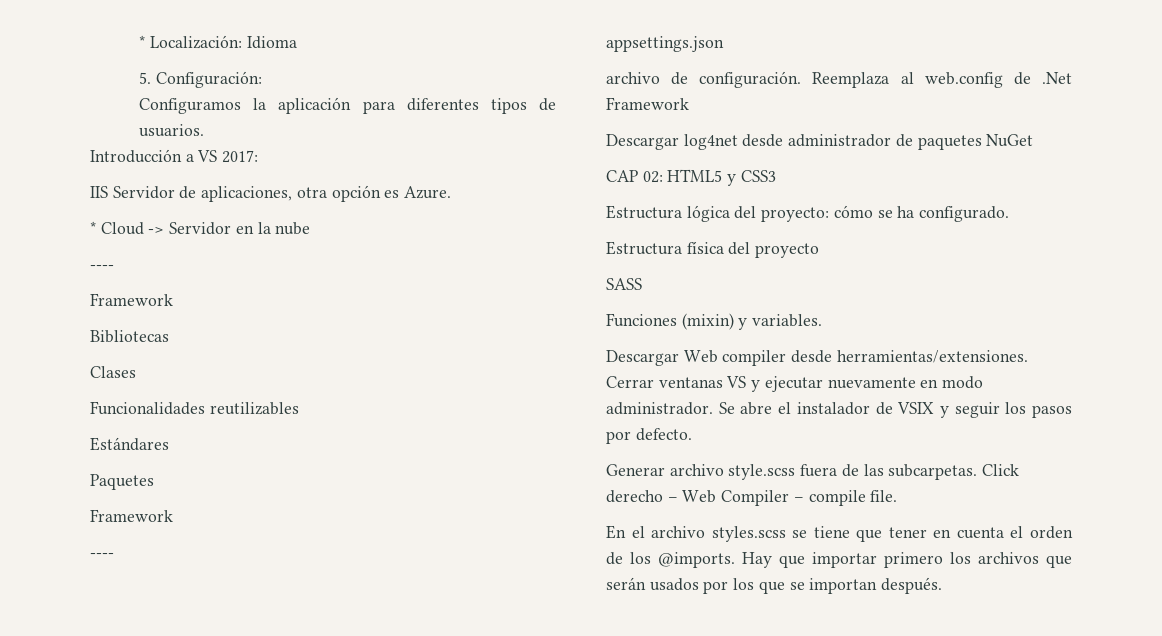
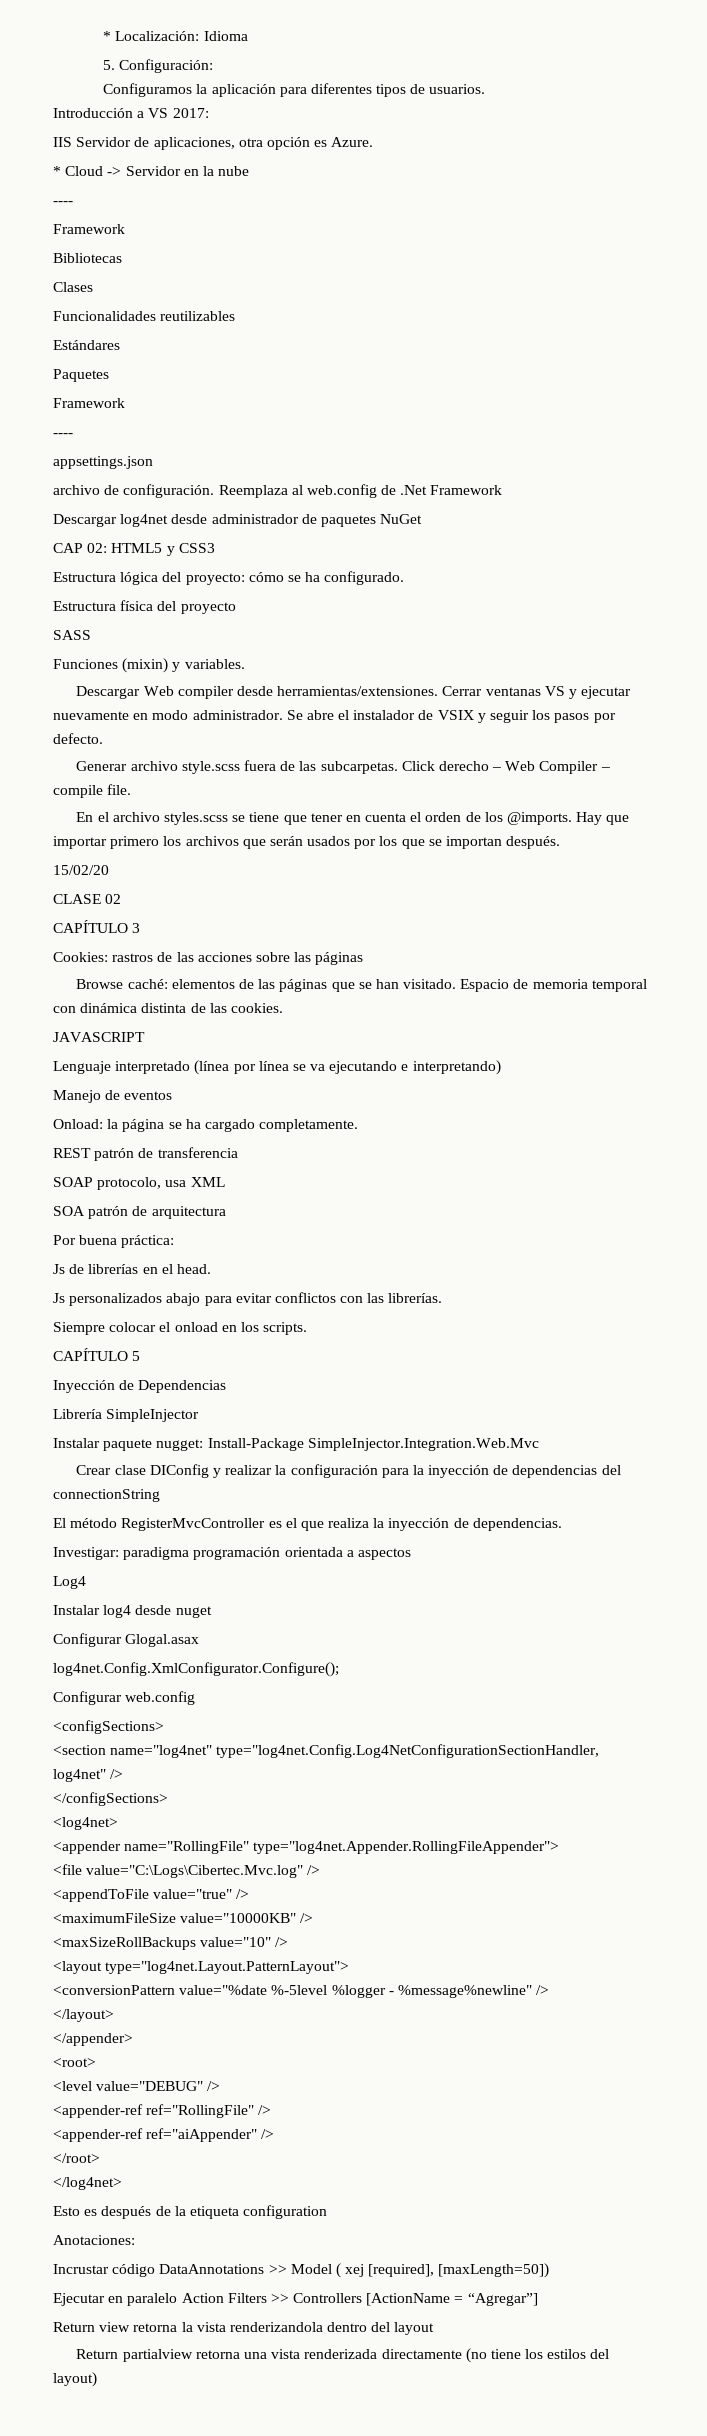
(943, 585) none -> [53,865,109,875] [53,894,122,904] [53,920,141,933] [53,952,364,965] [76,979,647,992] [53,1003,283,1013] [53,1032,145,1042] [53,1060,501,1075] [53,1090,173,1103] [53,1119,359,1132] [53,1147,238,1161] [53,1177,225,1190] [53,1206,226,1219] [53,1235,175,1248] [53,1264,211,1274] [53,1292,443,1306] [53,1322,308,1335] [53,1348,141,1361] [53,1380,227,1393] [53,1409,200,1422] [53,1438,539,1451] [76,1464,621,1478] [53,1489,160,1502] [53,1518,562,1531] [53,1547,411,1560] [53,1576,86,1589] [53,1605,212,1618] [53,1633,200,1647] [53,1662,339,1677] [53,1691,196,1705] [53,1720,164,1734] [53,1744,600,1758] [53,1769,124,1782] [53,1792,168,1806] [53,1817,118,1830] [53,1841,560,1854] [53,1864,321,1878] [53,1889,250,1902] [53,1913,314,1923] [53,1937,289,1950] [53,1961,350,1974] [53,1985,550,1998] [53,2009,114,2022] [53,2033,133,2046] [53,2058,96,2067] [53,2081,221,2091] [53,2104,272,2118] [53,2128,275,2142] [53,2153,100,2163] [53,2177,122,2190] [53,2205,328,2219] [53,2235,135,2245] [53,2263,550,2278] [53,2293,538,2306] [53,2322,435,2335] [76,2348,610,2363] [53,2372,97,2387] // 15/02/20 // CLASE 02 // CAPÍTULO 3 // Cookies: rastros de las acciones sobre las páginas // Browse caché: elementos de las páginas que se han visitado. Espacio de memoria temporal con dinámica distinta de las cookies. // JAVASCRIPT // Lenguaje interpretado (línea por línea se va ejecutando e interpretando) // Manejo de eventos // Onload: la página se ha cargado completamente. // REST patrón de transferencia // SOAP protocolo, usa XML // SOA patrón de arquitectura // Por buena práctica: // Js de librerías en el head. // Js personalizados abajo para evitar conflictos con las librerías. // Siempre colocar el onload en los scripts. // CAPÍTULO 5 // Inyección de Dependencias // Librería SimpleInjector // Instalar paquete nugget: Install-Package SimpleInjector.Integration.Web.Mvc // Crear clase DIConfig y realizar la configuración para la inyección de dependencias del connectionString // El método RegisterMvcController es el que realiza la inyección de dependencias. // Investigar: paradigma programación orientada a aspectos // Log4 // Instalar log4 desde nuget // Configurar Glogal.asax // log4net.Config.XmlConfigurator.Configure(); // Configurar web.config // <configSections> // <section name="log4net" type="log4net.Config.Log4NetConfigurationSectionHandler, log4net" /> // </configSections> // <log4net> // <appender name="RollingFile" type="log4net.Appender.RollingFileAppender"> // <file value="C:\Logs\Cibertec.Mvc.log" /> // <appendToFile value="true" /> // <maximumFileSize value="10000KB" /> // <maxSizeRollBackups value="10" /> // <layout type="log4net.Layout.PatternLayout"> // <conversionPattern value="%date %-5level %logger - %message%newline" /> // </layout> // </appender> // <root> // <level value="DEBUG" /> // <appender-ref ref="RollingFile" /> // <appender-ref ref="aiAppender" /> // </root> // </log4net> // Esto es después de la etiqueta configuration // Anotaciones: // Incrustar código DataAnnotations >> Model ( xej [required], [maxLength=50]) // Ejecutar en paralelo Action Filters >> Controllers [ActionName = “Agregar”] // Return view retorna la vista renderizandola dentro del layout // Return partialview retorna una vista renderizada directamente (no tiene los estilos del layout)

